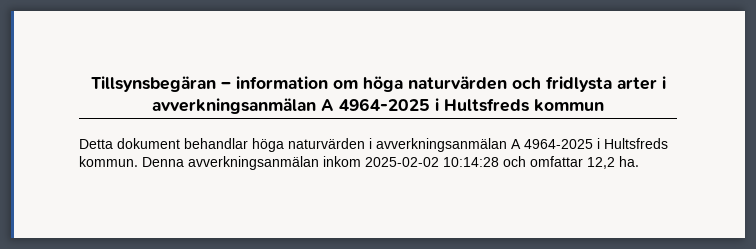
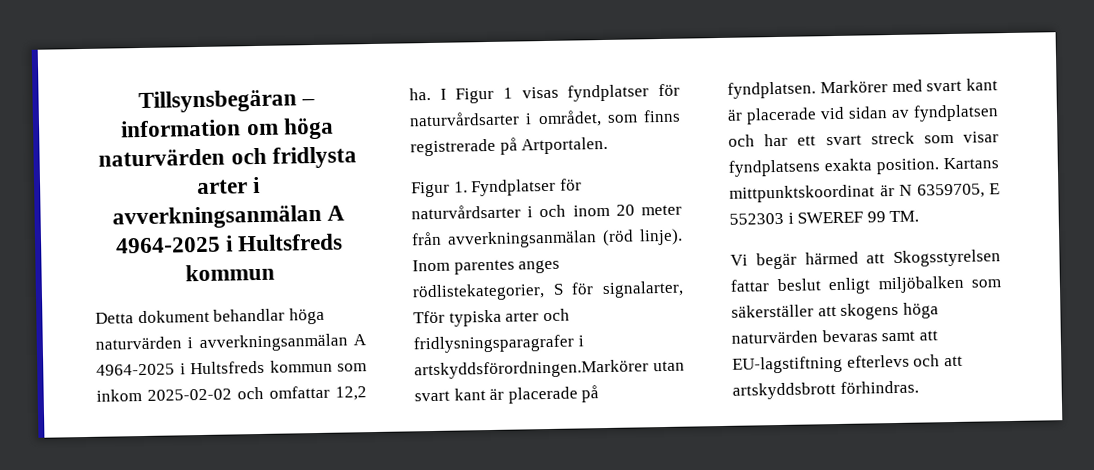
[79,156,319,170] kommun. Denna avverkningsanmälan -> [269,359,367,373] kommun som
[443,157,499,167] 10:14:28 -> (232, 394) none
(639, 161) none -> [439,83,680,104] [409,109,681,128] [410,136,609,157] [411,178,582,198] [411,204,682,220] [411,228,683,249] [412,259,561,275] [412,280,684,302] [413,308,570,327] [413,334,584,354] [414,359,685,380] [414,385,600,404] [727,78,998,99] [727,104,999,125] [728,131,999,147] [728,157,999,177] [729,183,1000,203] [729,210,920,225] [730,249,1001,270] [730,275,1001,295] [731,302,939,320] [731,329,938,344] [732,354,963,374] [732,380,919,400] I Figur 1 visas fyndplatser för naturvårdsarter i området, som finns registrerade på Artportalen. // Figur 1. Fyndplatser för naturvårdsarter i och inom 20 meter från avverkningsanmälan (röd linje). Inom parentes anges rödlistekategorier, S för signalarter, Tför typiska arter och fridlysningsparagrafer i artskyddsförordningen.Markörer utan svart kant är placerade på fyndplatsen. Markörer med svart kant är placerade vid sidan av fyndplatsen och har ett svart streck som visar fyndplatsens exakta position. Kartans mittpunktskoordinat är N 6359705, E 552303 i SWEREF 99 TM. // Vi begär härmed att Skogsstyrelsen fattar beslut enligt miljöbalken som säkerställer att skogens höga naturvärden bevaras samt att EU-lagstiftning efterlevs och att artskyddsbrott förhindras.

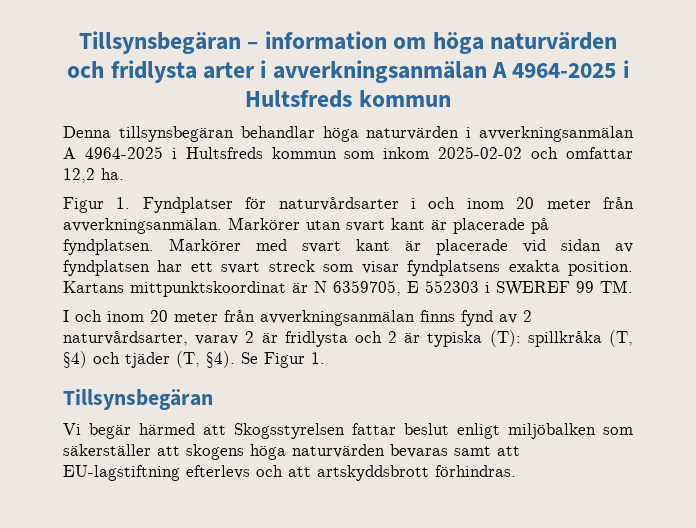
[95,309,210,324] Detta dokument -> [63,126,234,142] Denna tillsynsbegäran
[439,83,680,104] [409,109,681,128] [410,136,609,157] I Figur 1 visas fyndplatser för naturvårdsarter i området, som finns registrerade på Artportalen. -> (124, 174) none
[447,228,683,249] [412,259,561,275] [412,280,684,302] [413,308,570,327] [413,334,584,354] [414,359,649,380] avverkningsanmälan (röd linje). Inom parentes anges rödlistekategorier, S för signalarter, Tför typiska arter och fridlysningsparagrafer i artskyddsförordningen.Markörer -> [63,217,300,234] avverkningsanmälan. Markörer
[728,134,755,147] och -> (150, 268) none
(920, 216) none -> [63,310,532,326] [63,330,633,347] [63,351,325,368] [63,389,213,410] // I och inom 20 meter från avverkningsanmälan finns fynd av 2 naturvårdsarter, varav 2 är fridlysta och 2 är typiska (T): spillkråka (T, §4) och tjäder (T, §4). Se Figur 1. // Tillsynsbegäran

